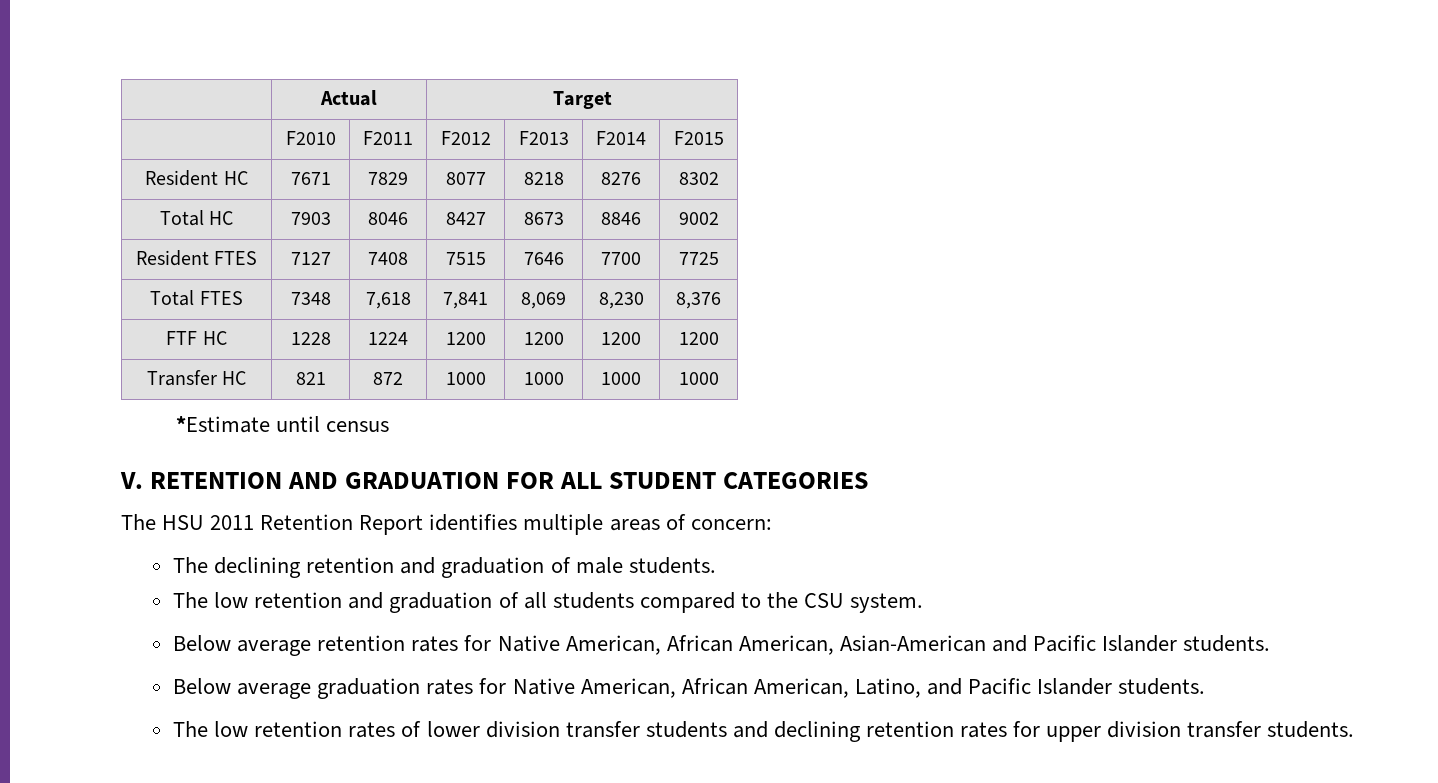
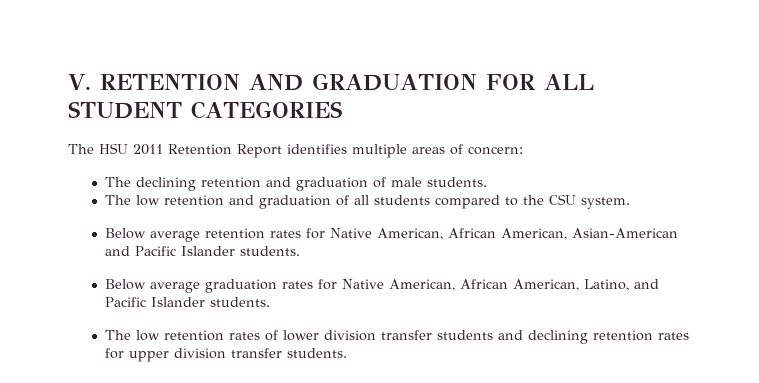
[320,90,377,106] [552,91,612,109] [285,131,336,145] [363,131,413,145] [440,131,491,145] [518,131,569,145] [596,131,646,145] [673,131,724,145] [145,170,248,186] [290,172,331,185] [368,172,408,185] [445,172,486,185] [523,172,564,185] [601,172,641,185] [678,172,719,185] [159,210,234,226] [290,212,331,225] [368,212,408,225] [445,212,486,225] [523,212,564,225] [601,212,641,225] [678,212,719,225] [135,250,258,266] [290,252,331,265] [368,252,408,265] [445,252,486,265] [523,252,564,265] [601,252,641,265] [678,252,719,265] [150,290,243,306] [290,292,331,305] [365,292,411,309] [443,292,488,309] [521,292,566,309] [598,292,644,309] [676,292,721,309] [166,331,227,345] [290,332,331,345] [368,332,408,345] [445,332,486,345] [523,332,564,345] [601,332,641,345] [678,332,719,345] [146,370,247,386] [295,372,326,385] [373,372,403,385] [445,372,486,385] [523,372,564,385] [601,372,641,385] [678,372,719,385] [175,416,390,433] | Actual | Target // | F2010 | F2011 | F2012 | F2013 | F2014 | F2015 // Resident HC | 7671 | 7829 | 8077 | 8218 | 8276 | 8302 // Total HC | 7903 | 8046 | 8427 | 8673 | 8846 | 9002 // Resident FTES | 7127 | 7408 | 7515 | 7646 | 7700 | 7725 // Total FTES | 7348 | 7,618 | 7,841 | 8,069 | 8,230 | 8,376 // FTF HC | 1228 | 1224 | 1200 | 1200 | 1200 | 1200 // Transfer HC | 821 | 872 | 1000 | 1000 | 1000 | 1000 // *Estimate until census // -> (68, 82) none

